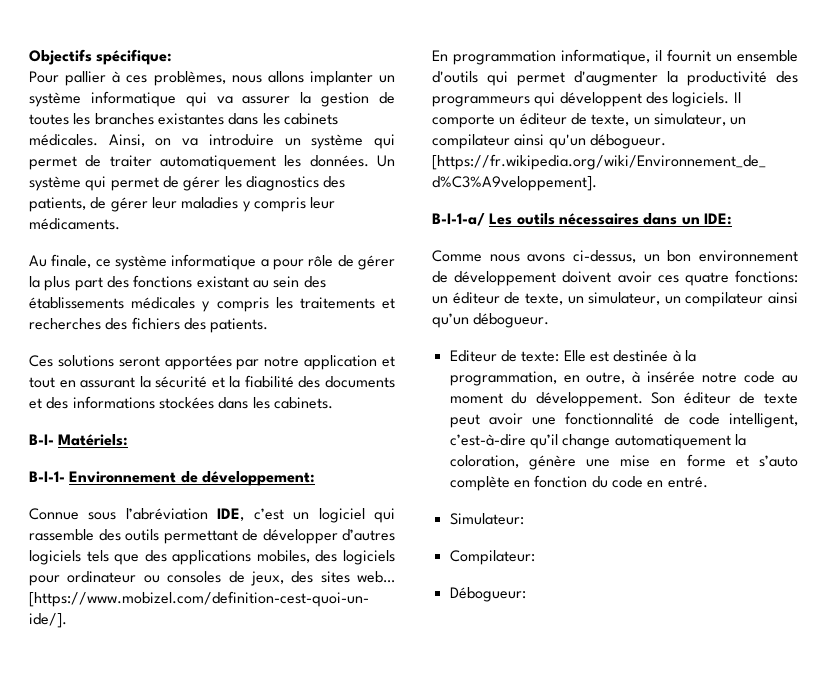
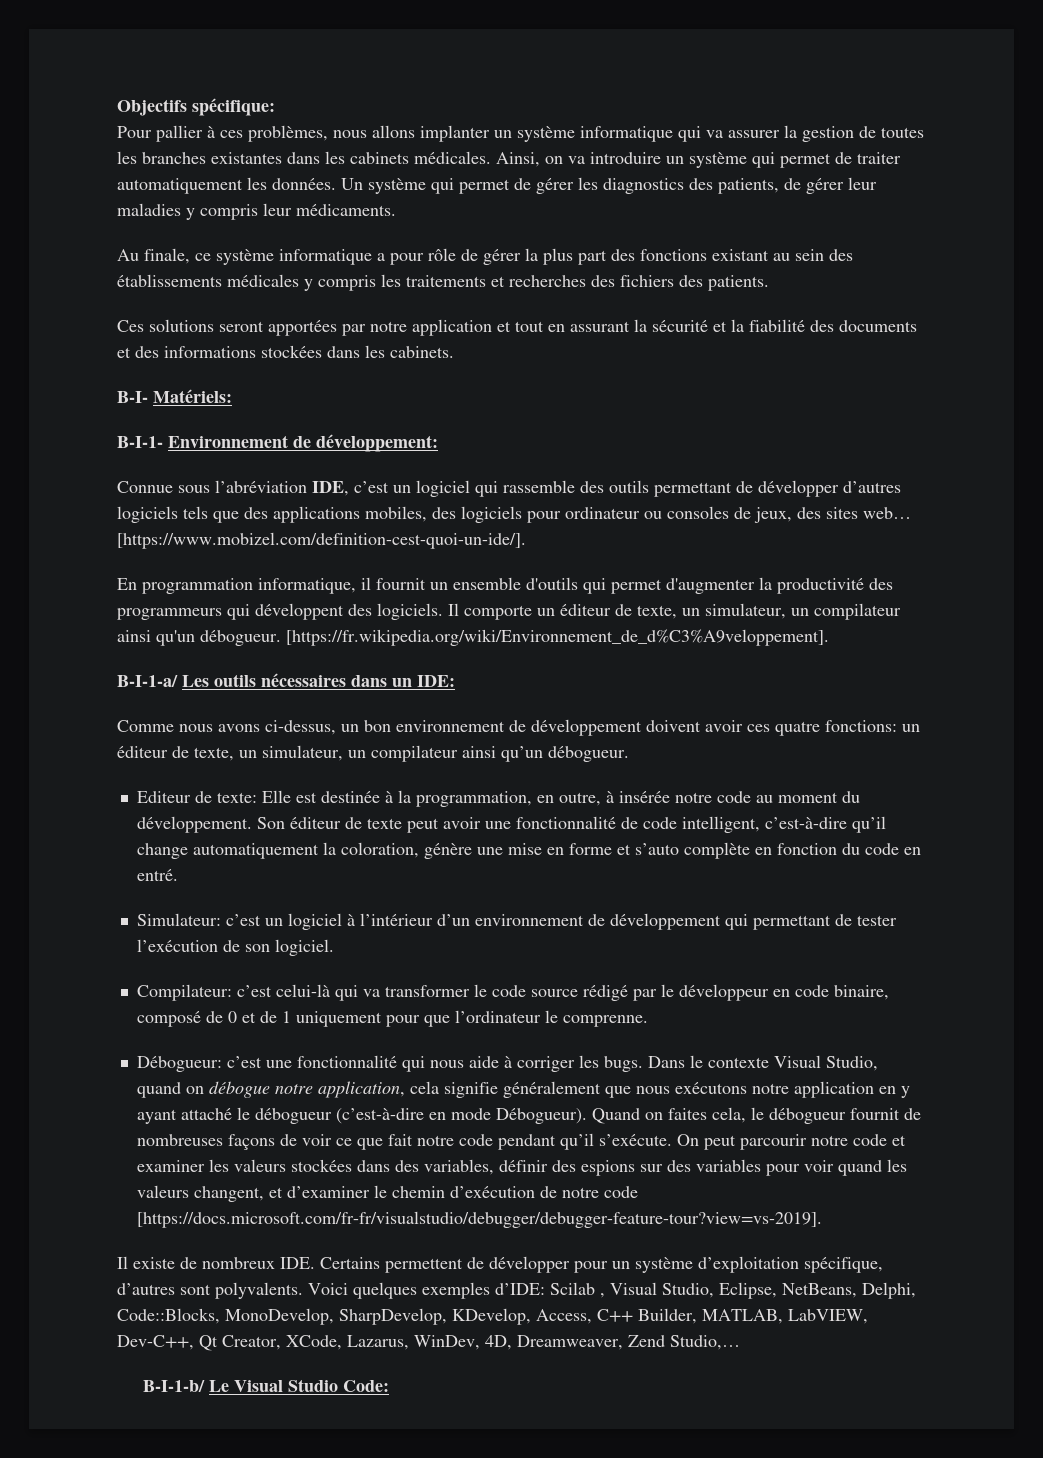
[449,550,535,565] [449,587,526,602] // Compilateur: // Débogueur: -> [225,913,897,930] [136,939,334,956] [136,984,889,1001] [136,1010,648,1027] [136,1055,878,1072] [136,1081,910,1098] [136,1107,921,1124] [136,1133,906,1150] [136,1159,907,1176] [136,1185,638,1202] [136,1211,822,1228] [117,1256,883,1273] [117,1282,916,1299] [117,1308,868,1325] [117,1335,740,1351] [143,1379,390,1392] c’est un logiciel à l’intérieur d’un environnement de développement qui permettant de tester l’exécution de son logiciel. // Compilateur: c’est celui-là qui va transformer le code source rédigé par le développeur en code binaire, composé de 0 et de 1 uniquement pour que l’ordinateur le comprenne. // Débogueur: c’est une fonctionnalité qui nous aide à corriger les bugs. Dans le contexte Visual Studio, quand on débogue notre application, cela signifie généralement que nous exécutons notre application en y ayant attaché le débogueur (c’est-à-dire en mode Débogueur). Quand on faites cela, le débogueur fournit de nombreuses façons de voir ce que fait notre code pendant qu’il s’exécute. On peut parcourir notre code et examiner les valeurs stockées dans des variables, définir des espions sur des variables pour voir quand les valeurs changent, et d’examiner le chemin d’exécution de notre code [https://docs.microsoft.com/fr-fr/visualstudio/debugger/debugger-feature-tour?view=vs-2019]. // Il existe de nombreux IDE. Certains permettent de développer pour un système d’exploitation spécifique, d’autres sont polyvalents. Voici quelques exemples d’IDE: Scilab , Visual Studio, Eclipse, NetBeans, Delphi, Code::Blocks, MonoDevelop, SharpDevelop, KDevelop, Access, C++ Builder, MATLAB, LabVIEW, Dev-C++, Qt Creator, XCode, Lazarus, WinDev, 4D, Dreamweaver, Zend Studio,… // B-I-1-b/ Le Visual Studio Code:

